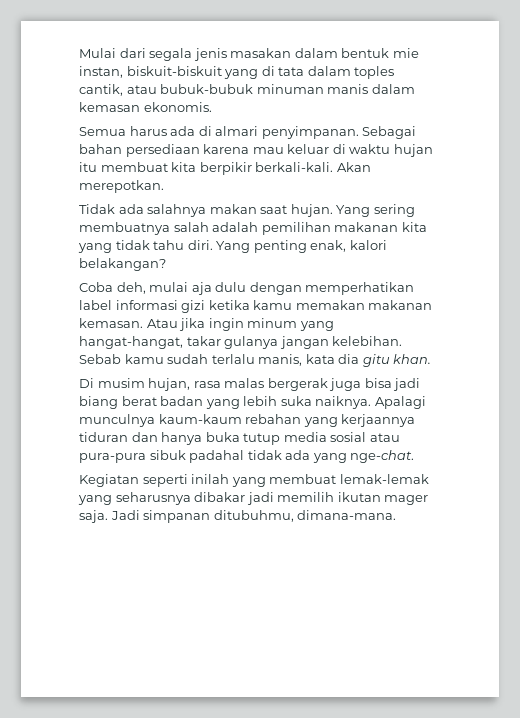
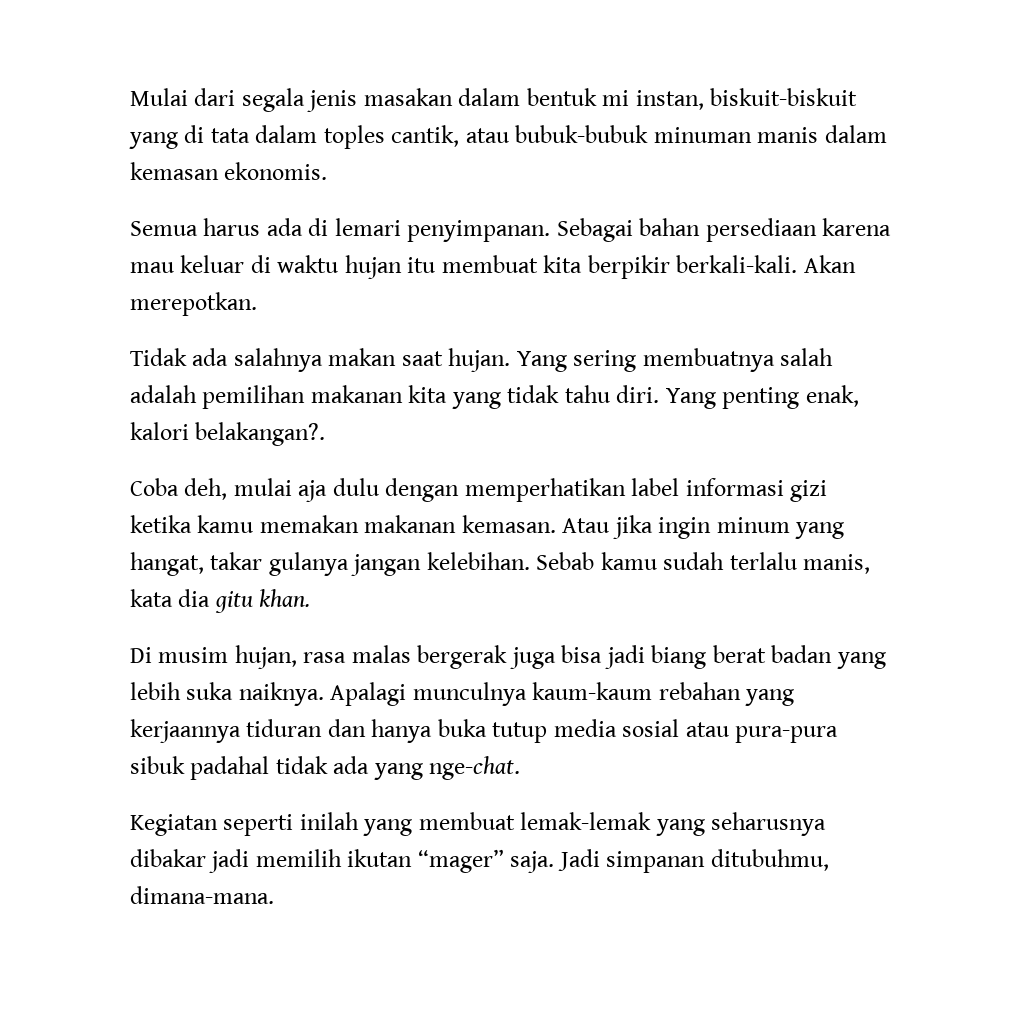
[392,48,419,58] mie -> [602,90,630,106] mi
[215,126,259,136] almari -> [334,218,401,236] lemari
[79,258,166,271] belakangan? -> [195,422,326,446] belakangan?.
[79,336,183,349] hangat-hangat, -> [130,552,204,576] hangat,
[384,495,429,505] mager -> [417,849,504,873] “mager”

